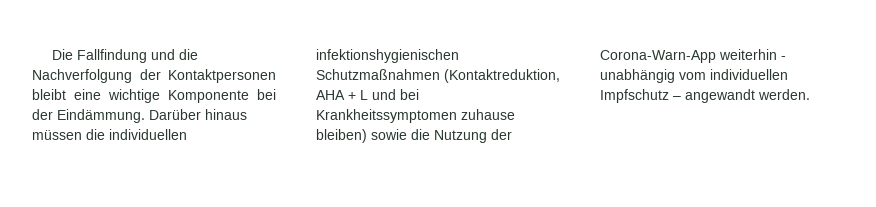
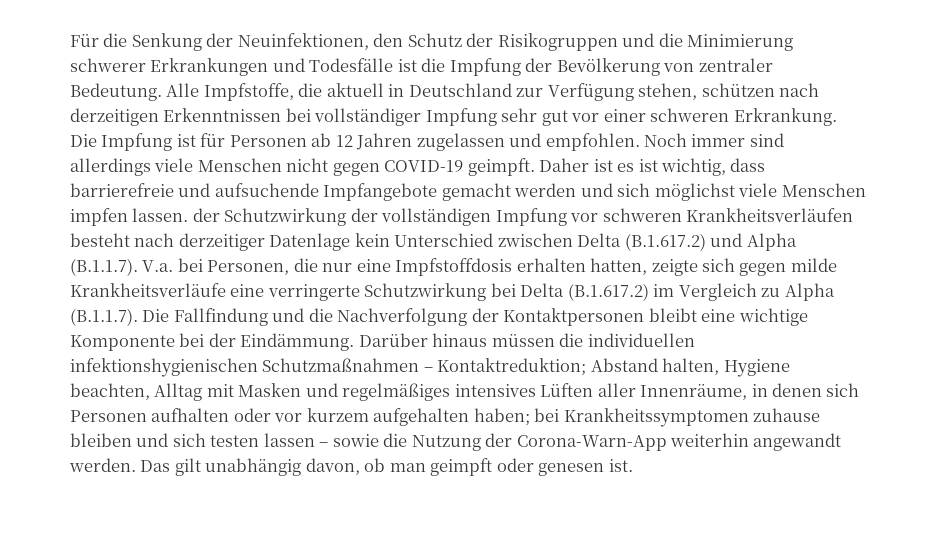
(52, 54) none -> [70,33,794,51] [70,58,773,76] [70,83,820,101] [70,108,837,126] [70,133,784,151] [70,158,766,176] [70,183,866,201] [70,208,854,226] [70,233,797,251] [70,258,837,276] [70,283,835,301] [70,308,138,326] Für die Senkung der Neuinfektionen, den Schutz der Risikogruppen und die Minimierung schwerer Erkrankungen und Todesfälle ist die Impfung der Bevölkerung von zentraler Bedeutung. Alle Impfstoffe, die aktuell in Deutschland zur Verfügung stehen, schützen nach derzeitigen Erkenntnissen bei vollständiger Impfung sehr gut vor einer schweren Erkrankung. Die Impfung ist für Personen ab 12 Jahren zugelassen und empfohlen. Noch immer sind allerdings viele Menschen nicht gegen COVID-19 geimpft. Daher ist es ist wichtig, dass barrierefreie und aufsuchende Impfangebote gemacht werden und sich möglichst viele Menschen impfen lassen. der Schutzwirkung der vollständigen Impfung vor schweren Krankheitsverläufen besteht nach derzeitiger Datenlage kein Unterschied zwischen Delta (B.1.617.2) und Alpha (B.1.1.7). V.a. bei Personen, die nur eine Impfstoffdosis erhalten hatten, zeigte sich gegen milde Krankheitsverläufe eine verringerte Schutzwirkung bei Delta (B.1.617.2) im Vergleich zu Alpha (B.1.1.7).
[444,69,560,83] [316,89,419,100] [316,109,515,123] [316,129,367,143] (Kontaktreduktion, AHA + L und bei Krankheitssymptomen zuhause bleiben) -> [423,358,790,377] [70,383,860,401] [70,408,821,427] [70,433,329,447] – Kontaktreduktion; Abstand halten, Hygiene beachten, Alltag mit Masken und regelmäßiges intensives Lüften aller Innenräume, in denen sich Personen aufhalten oder vor kurzem aufgehalten haben; bei Krankheitssymptomen zuhause bleiben und sich testen lassen –
[781,56,786,60] [600,69,788,83] [600,89,810,103] - unabhängig vom individuellen Impfschutz – angewandt werden. -> [753,433,842,451] [69,458,633,476] angewandt werden. Das gilt unabhängig davon, ob man geimpft oder genesen ist.

